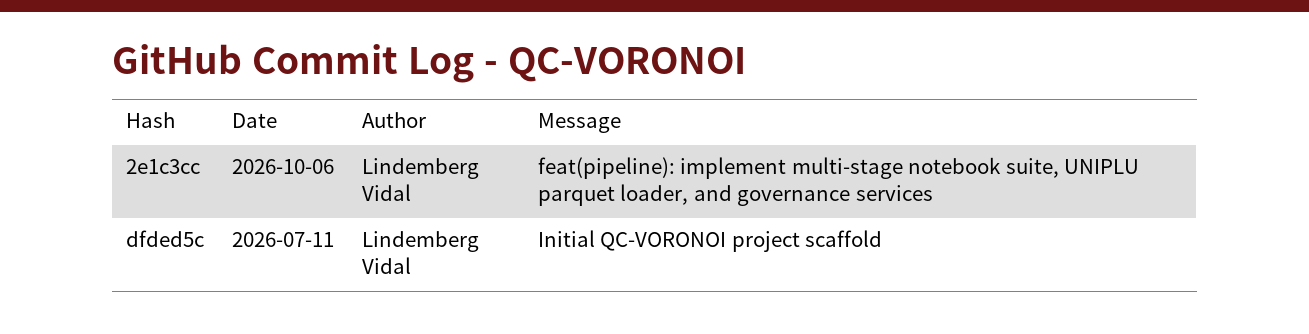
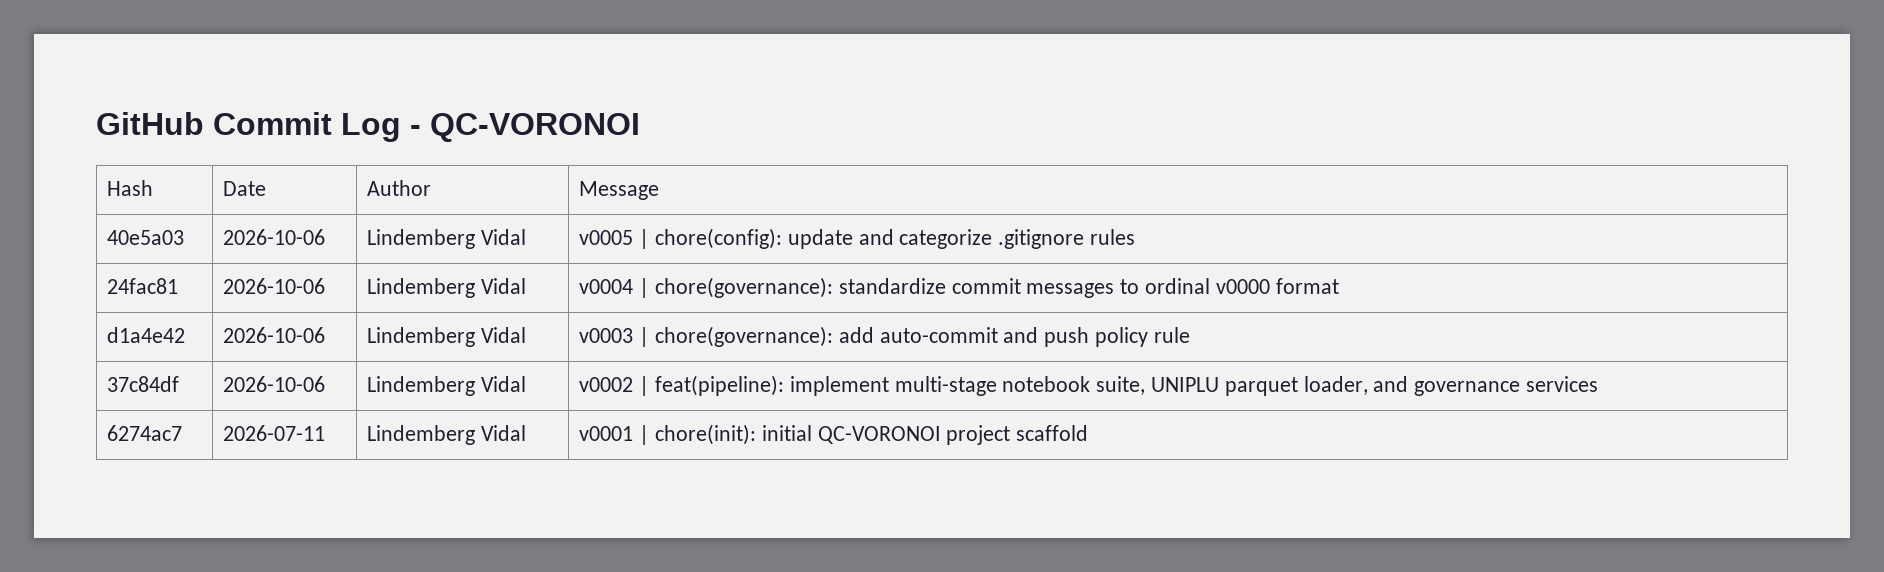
[125,159,200,174] [231,159,334,174] [361,158,479,179] [361,184,411,201] 2e1c3cc | 2026-10-06 | Lindemberg Vidal | -> [107,230,185,245] [223,229,326,245] [367,229,527,249] [579,228,1136,249] [107,278,179,294] [223,278,326,294] [367,278,527,298] [579,277,1339,298] [107,327,186,343] [223,327,326,343] [367,327,527,347] [579,326,1190,347] [107,376,180,392] [223,376,326,392] [367,376,527,396] [579,376,650,396] 40e5a03 | 2026-10-06 | Lindemberg Vidal | v0005 | chore(config): update and categorize .gitignore rules // 24fac81 | 2026-10-06 | Lindemberg Vidal | v0004 | chore(governance): standardize commit messages to ordinal v0000 format // d1a4e42 | 2026-10-06 | Lindemberg Vidal | v0003 | chore(governance): add auto-commit and push policy rule // 37c84df | 2026-10-06 | Lindemberg Vidal | v0002 |
[125,230,204,247] dfded5c -> [107,425,183,441] 6274ac7
[537,230,595,247] Initial -> [579,424,812,445] v0001 | chore(init): initial

